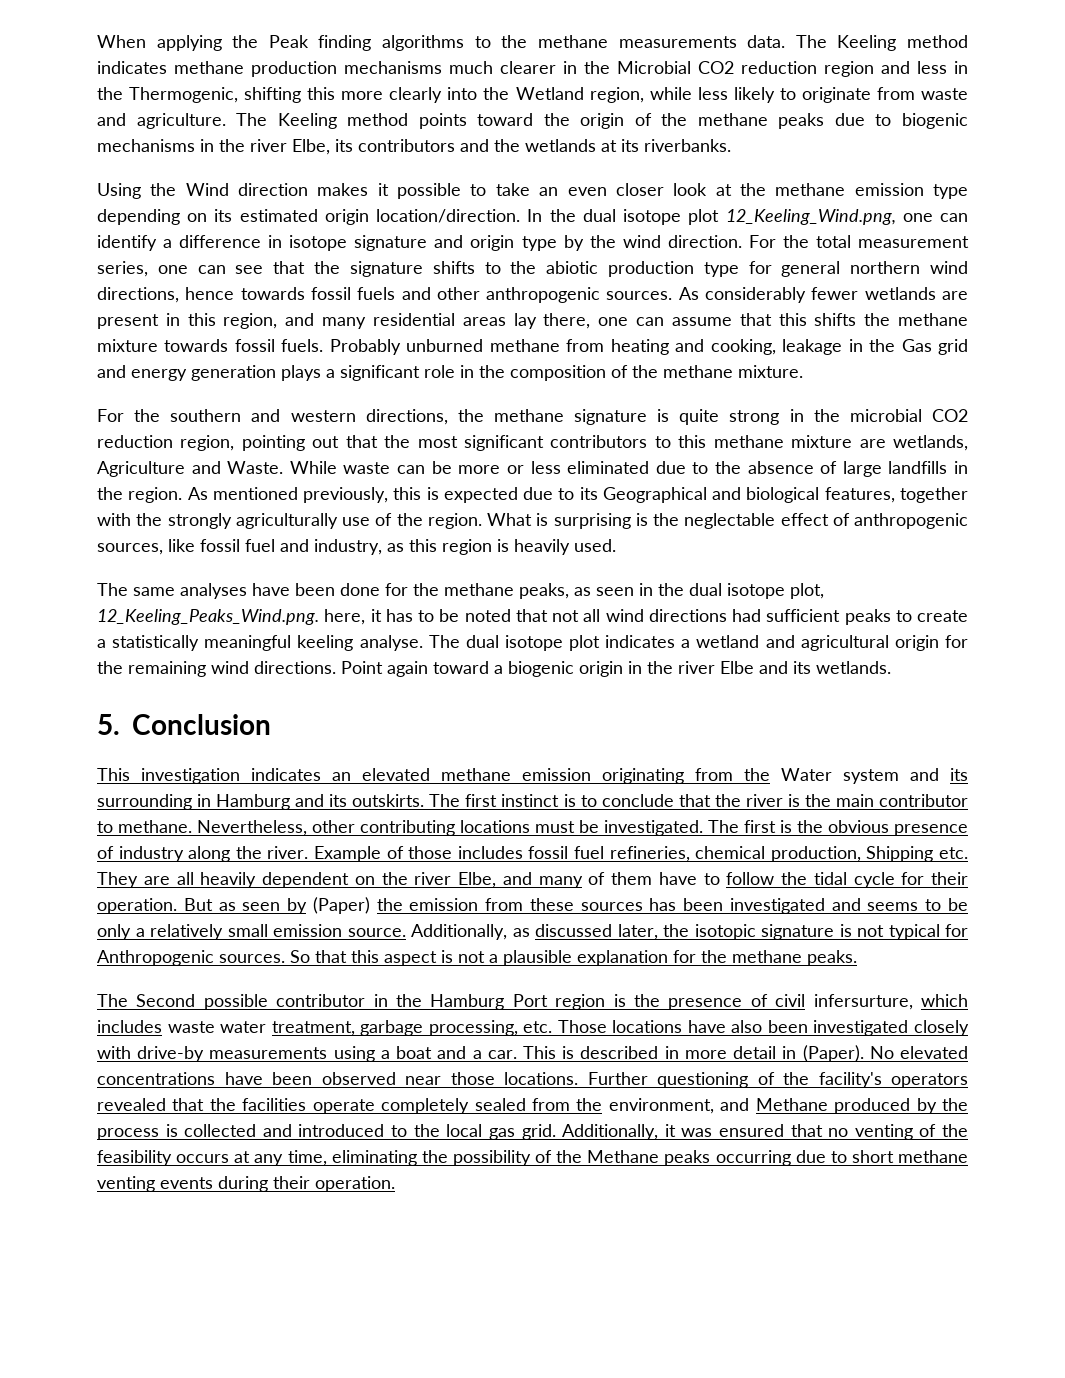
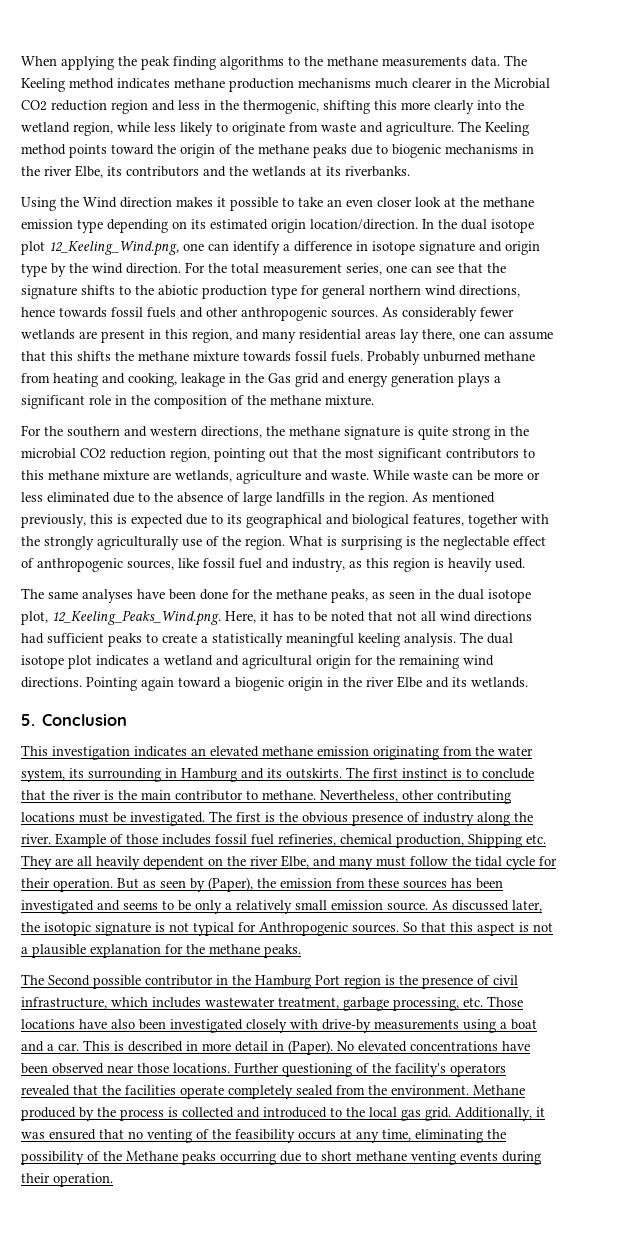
[268,35,309,48] Peak -> [141,56,170,70] peak
[129,87,239,103] Thermogenic, -> [243,100,319,114] thermogenic,
[515,87,584,100] Wetland -> [21,122,70,133] wetland
[97,461,284,477] Agriculture and Waste. -> [236,470,369,484] agriculture and waste.
[602,487,707,503] Geographical -> [246,514,322,528] geographical
[324,609,366,625] here, -> [225,611,256,623] Here,
[359,635,423,651] analyse. -> [404,633,456,647] analysis.
[341,661,383,674] Point -> [86,677,137,691] Pointing
[781,768,939,784] Water system and -> [498,746,533,756] [21,768,65,782] water system,
[588,872,720,885] of them have to -> [376,856,406,867] must
[312,897,370,914] (Paper) -> [208,877,253,892] (Paper),
[411,924,530,940] Additionally, as -> [432,900,448,910] As
[813,994,913,1010] infersurture, -> [21,997,107,1009] infrastructure,
[167,1021,267,1033] waste water -> [205,997,275,1007] wastewater
[608,1098,750,1114] environment, and -> [391,1085,469,1095] environment.

